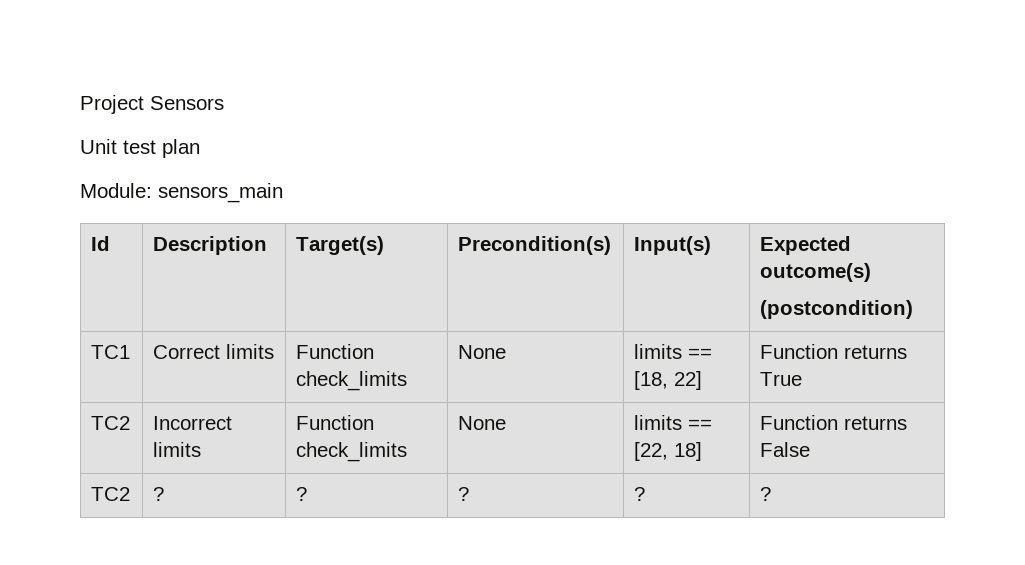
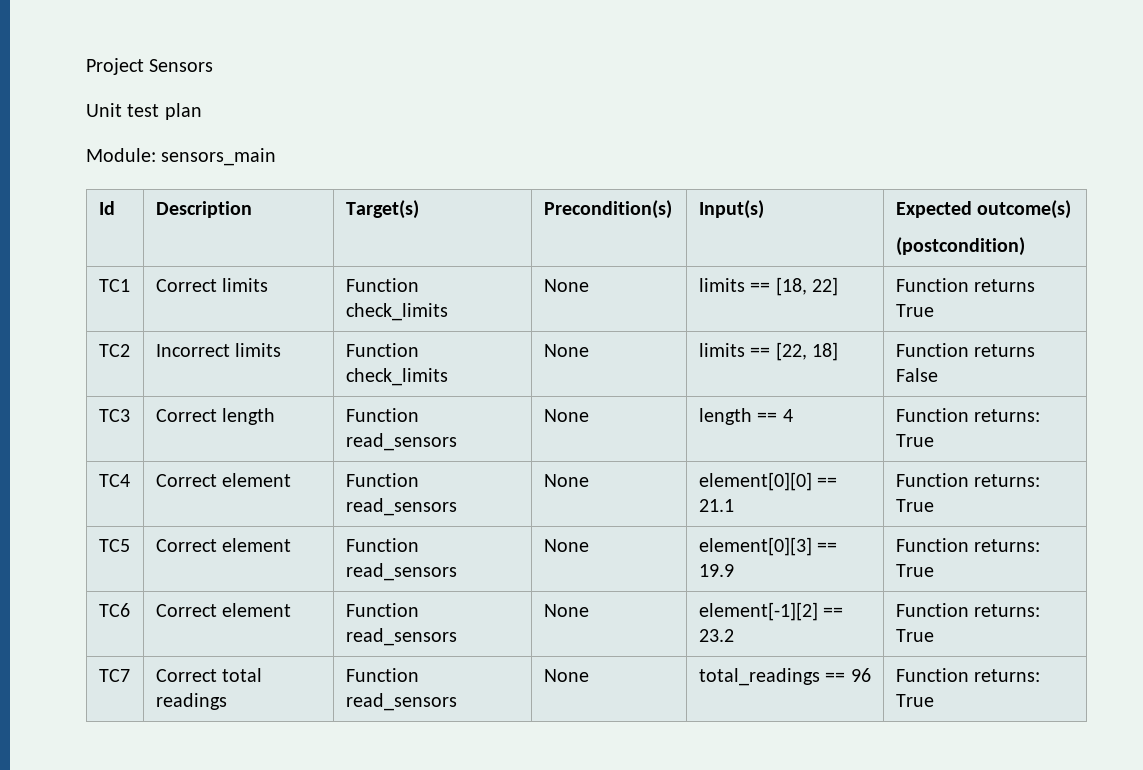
[91,487,131,501] [153,487,165,501] [296,487,308,501] [458,487,470,501] [634,487,646,501] [760,487,772,501] TC2 | ? | ? | ? | ? | ? -> [98,409,130,422] [155,408,276,425] [345,408,419,422] [345,433,457,451] [543,409,589,422] [698,408,793,425] [895,408,1041,422] [895,434,934,447] [98,474,130,487] [155,473,292,487] [345,473,419,487] [345,498,457,516] [543,474,589,487] [698,472,838,491] [698,499,734,512] [895,473,1041,487] [895,499,934,512] [98,539,130,552] [155,538,292,552] [345,538,419,552] [345,563,457,581] [543,539,589,552] [698,537,838,556] [698,564,734,577] [895,538,1041,552] [895,564,934,577] [98,603,130,617] [155,603,292,617] [345,603,419,617] [345,628,457,646] [543,604,589,617] [698,602,844,621] [698,629,734,642] [895,603,1041,617] [895,629,934,642] [98,669,130,682] [155,668,263,682] [155,693,227,710] [345,668,419,682] [345,693,457,711] [543,669,589,682] [698,668,871,686] [895,668,1041,682] [895,694,934,707] TC3 | Correct length | Function read_sensors | None | length == 4 | Function returns: True // TC4 | Correct element | Function read_sensors | None | element[0][0] == 21.1 | Function returns: True // TC5 | Correct element | Function read_sensors | None | element[0][3] == 19.9 | Function returns: True // TC6 | Correct element | Function read_sensors | None | element[-1][2] == 23.2 | Function returns: True // TC7 | Correct total readings | Function read_sensors | None | total_readings == 96 | Function returns: True

